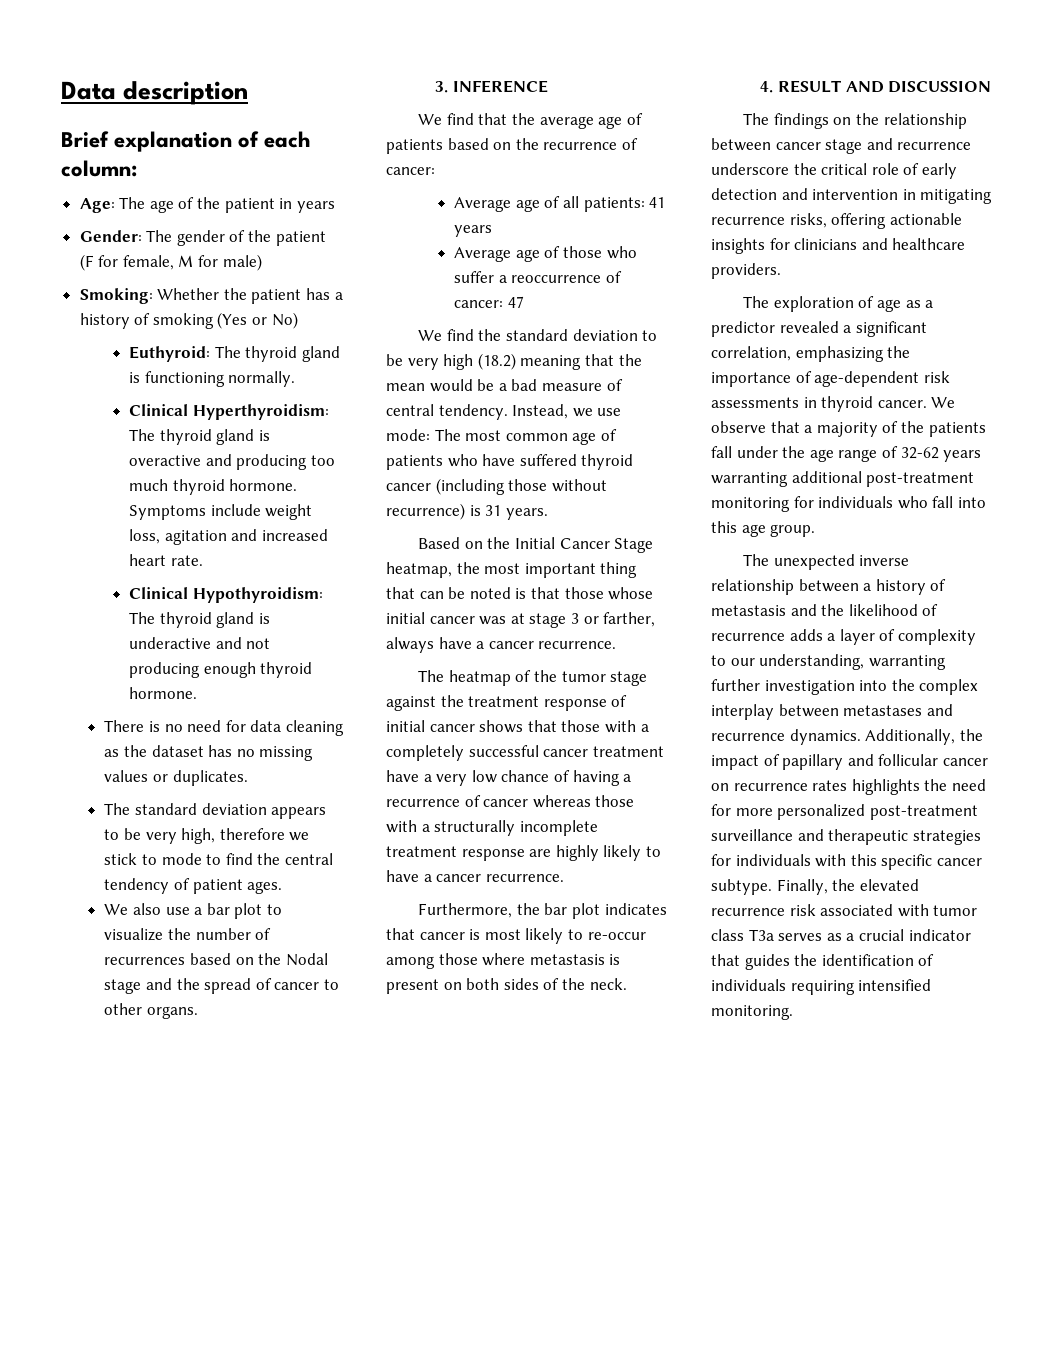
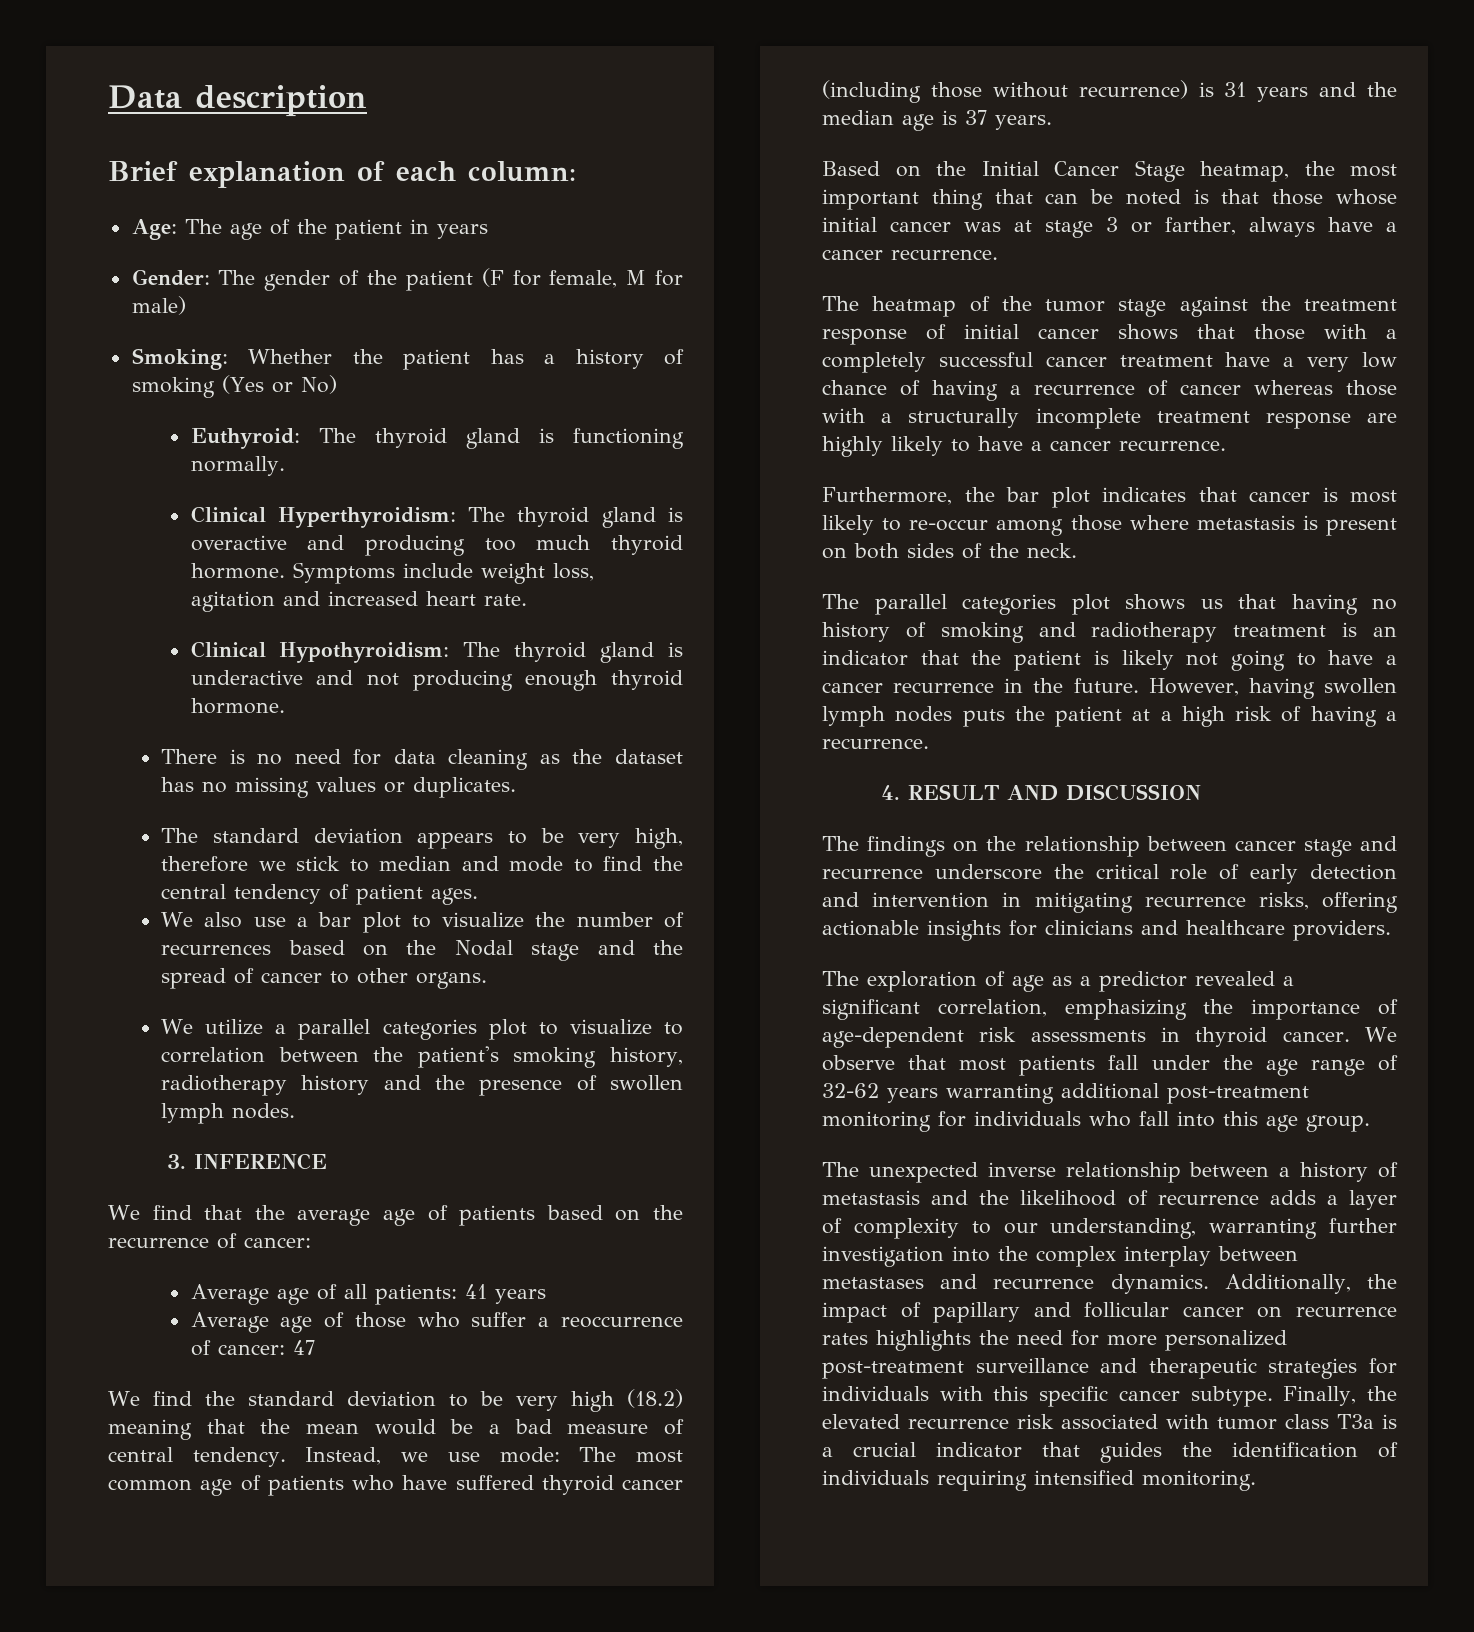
(158, 859) none -> [379,856,499,871] median and
(199, 1012) none -> [161,1019,684,1040] [161,1046,684,1068] [161,1075,683,1096] [161,1103,296,1124] // We utilize a parallel categories plot to visualize to correlation between the patient's smoking history, radiotherapy history and the presence of swollen lymph nodes.
(502, 510) none -> [1257,82,1397,102] [822,110,987,131] years and the median age is 37
(627, 984) none -> [822,594,1397,615] [822,622,1397,643] [822,650,1397,671] [822,678,1397,699] [822,706,1397,727] [822,738,929,749] // The parallel categories plot shows us that having no history of smoking and radiotherapy treatment is an indicator that the patient is likely not going to have a cancer recurrence in the future. However, having swollen lymph nodes puts the patient at a high risk of having a recurrence.
[804,421,924,437] a majority of the -> [959,1058,1007,1071] most
[778,933,842,941] serves as -> [1382,1414,1397,1429] is

